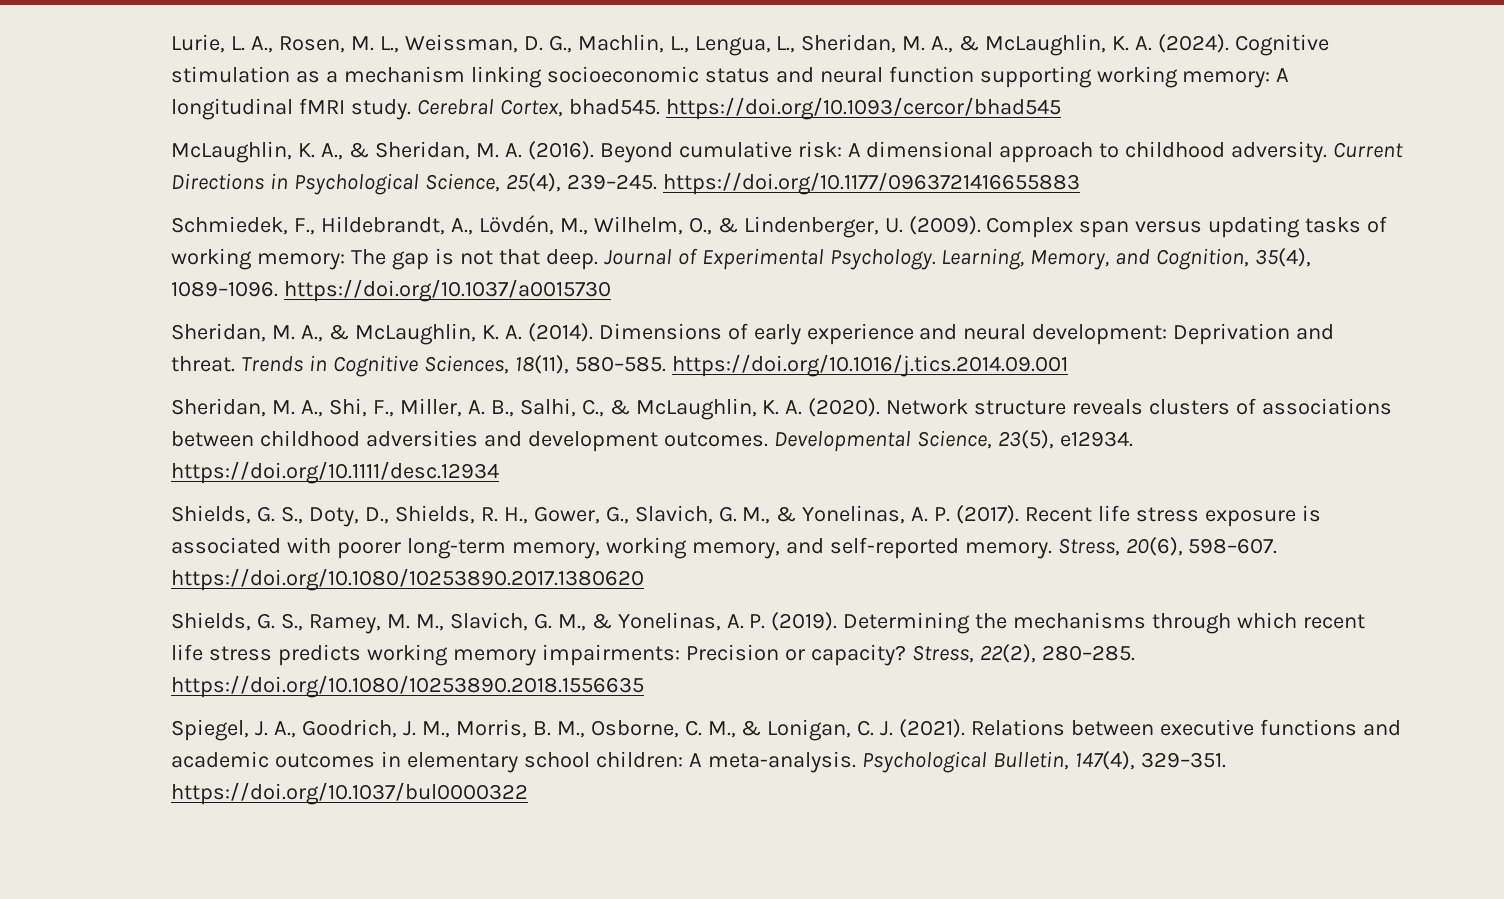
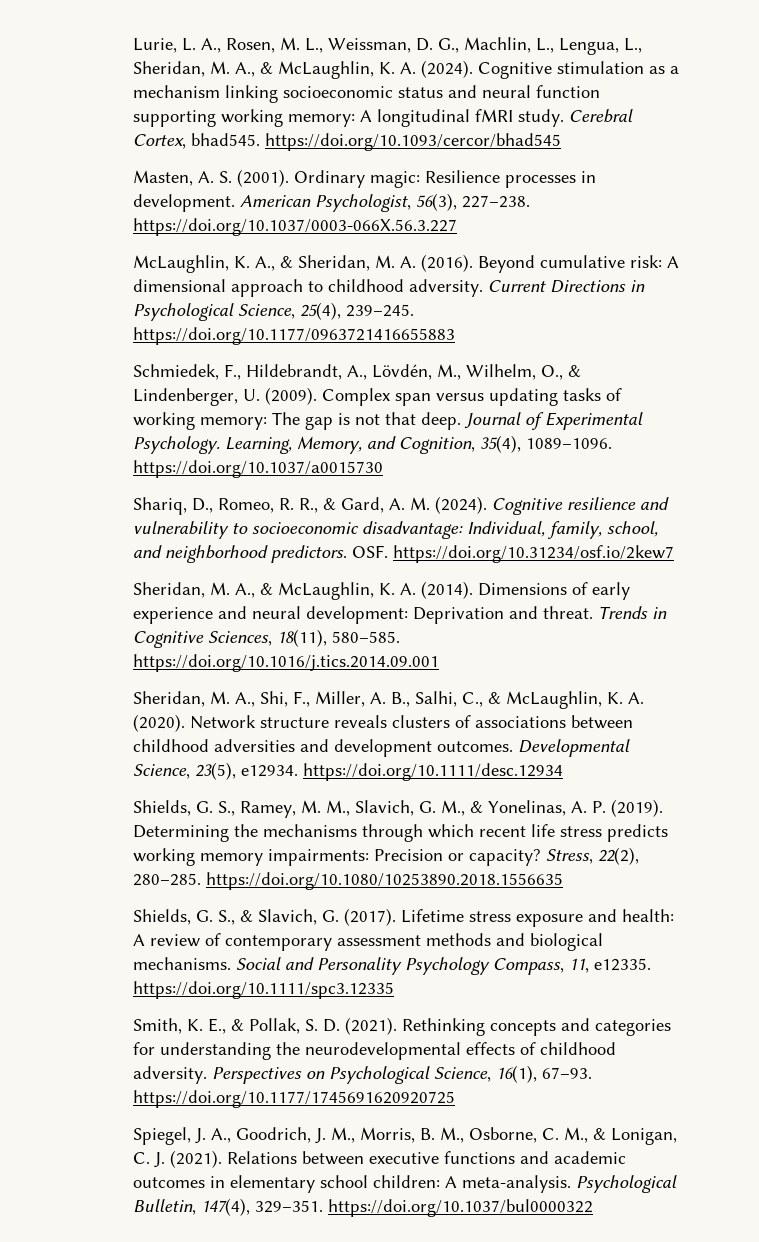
(1061, 108) none -> [132,169,596,188] [132,193,530,212] [132,218,457,236] // Masten, A. S. (2001). Ordinary magic: Resilience processes in development. American Psychologist, 56(3), 227–238. https://doi.org/10.1037/0003-066X.56.3.227
(612, 290) none -> [132,496,669,515] [132,521,658,539] [132,545,674,563] // Shariq, D., Romeo, R. R., & Gard, A. M. (2024). Cognitive resilience and vulnerability to socioeconomic disadvantage: Individual, family, school, and neighborhood predictors. OSF. https://doi.org/10.31234/osf.io/2kew7
[171,505,1321,527] [171,537,1278,559] [171,568,645,591] // Shields, G. S., Doty, D., Shields, R. H., Gower, G., Slavich, G. M., & Yonelinas, A. P. (2017). Recent life stress exposure is associated with poorer long-term memory, working memory, and self-reported memory. Stress, 20(6), 598–607. https://doi.org/10.1080/10253890.2017.1380620 -> (563, 772) none
(645, 686) none -> [132,908,674,927] [132,933,603,951] [132,957,651,975] [132,981,394,999] [132,1017,671,1036] [132,1042,616,1060] [132,1065,592,1084] [132,1090,455,1108] // Shields, G. S., & Slavich, G. (2017). Lifetime stress exposure and health: A review of contemporary assessment methods and biological mechanisms. Social and Personality Psychology Compass, 11, e12335. https://doi.org/10.1111/spc3.12335 // Smith, K. E., & Pollak, S. D. (2021). Rethinking concepts and categories for understanding the neurodevelopmental effects of childhood adversity. Perspectives on Psychological Science, 16(1), 67–93. https://doi.org/10.1177/1745691620920725

